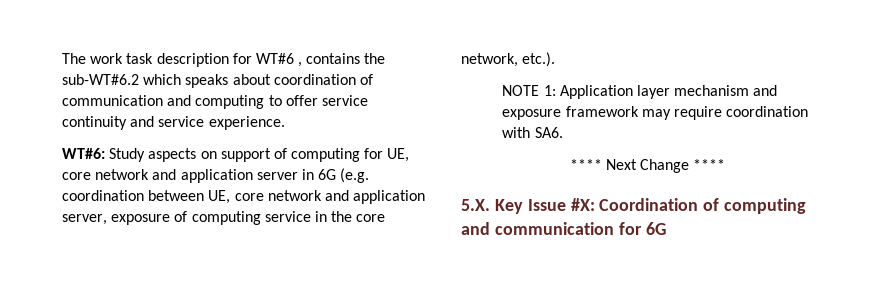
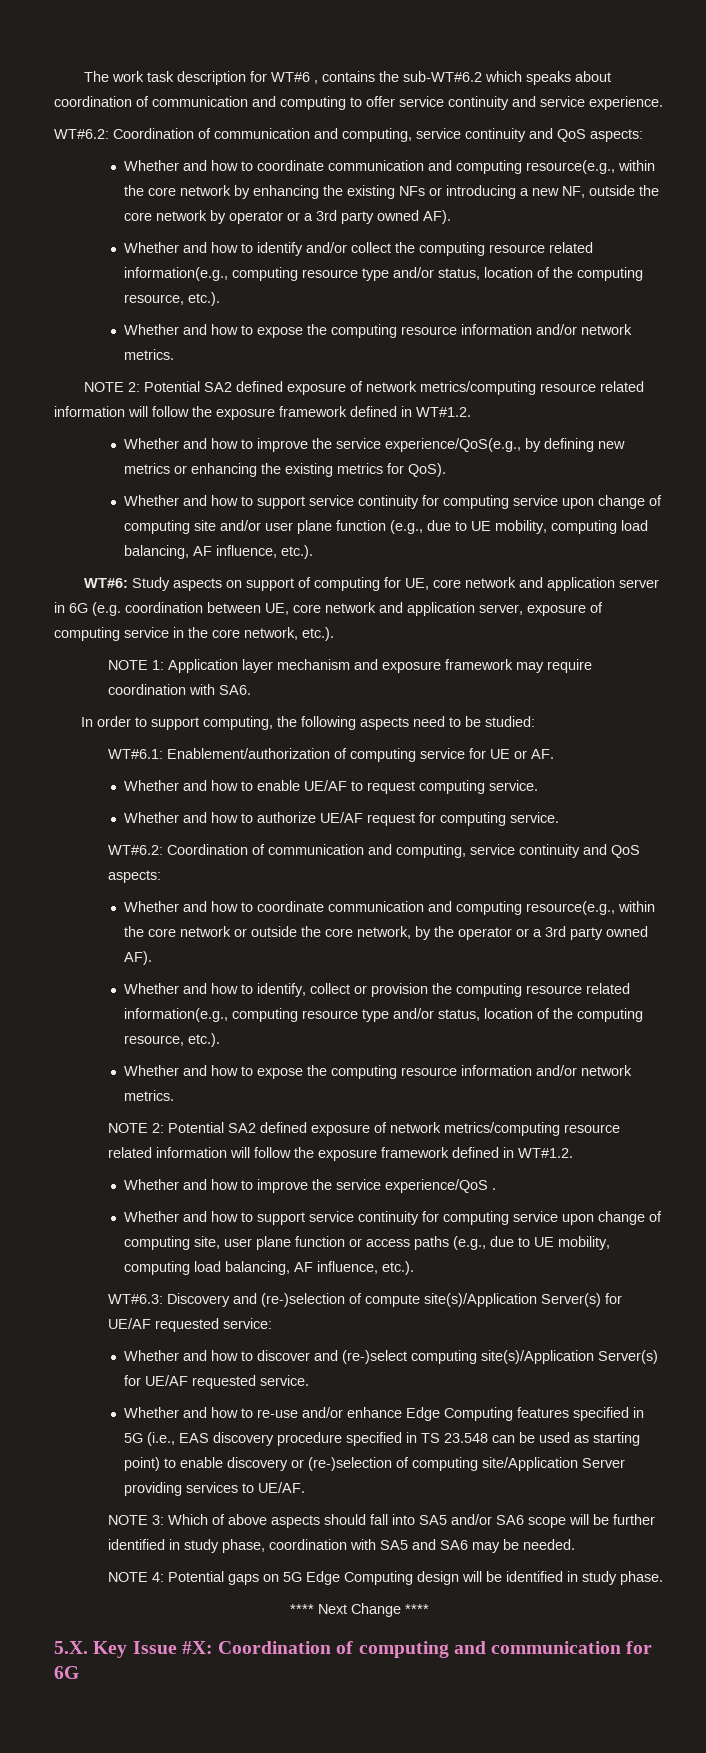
(285, 123) none -> [54,128,643,142] [123,160,655,174] [123,185,659,199] [123,210,451,224] [123,242,593,256] [123,267,643,281] [123,292,220,306] [123,324,632,338] [123,349,174,360] [83,381,644,395] [54,406,471,420] [123,438,625,452] [123,463,446,477] [123,495,662,509] [123,520,648,534] [123,545,313,559] // WT#6.2: Coordination of communication and computing, service continuity and QoS aspects: // Whether and how to coordinate communication and computing resource(e.g., within the core network by enhancing the existing NFs or introducing a new NF, outside the core network by operator or a 3rd party owned AF). // Whether and how to identify and/or collect the computing resource related information(e.g., computing resource type and/or status, location of the computing resource, etc.). // Whether and how to expose the computing resource information and/or network metrics. // NOTE 2: Potential SA2 defined exposure of network metrics/computing resource related information will follow the exposure framework defined in WT#1.2. // Whether and how to improve the service experience/QoS(e.g., by defining new metrics or enhancing the existing metrics for QoS). // Whether and how to support service continuity for computing service upon change of computing site and/or user plane function (e.g., due to UE mobility, computing load balancing, AF influence, etc.).
(563, 132) none -> [80,716,535,730] [107,748,554,762] [123,780,538,794] [123,812,559,826] [107,844,640,858] [107,870,161,883] [123,901,655,915] [123,926,648,940] [123,951,152,965] [123,983,630,997] [123,1008,643,1022] [123,1033,220,1047] [123,1065,632,1079] [123,1090,174,1101] [107,1122,620,1136] [107,1147,573,1161] [123,1179,496,1193] [123,1211,662,1225] [123,1236,610,1250] [123,1261,414,1275] [107,1293,622,1307] [107,1318,272,1332] [123,1350,658,1364] [123,1375,309,1389] [123,1407,644,1421] [123,1432,640,1446] [123,1457,625,1471] [123,1482,305,1496] [107,1514,655,1528] [107,1539,575,1553] [107,1571,663,1585] // In order to support computing, the following aspects need to be studied: // WT#6.1: Enablement/authorization of computing service for UE or AF. // Whether and how to enable UE/AF to request computing service. // Whether and how to authorize UE/AF request for computing service. // WT#6.2: Coordination of communication and computing, service continuity and QoS aspects: // Whether and how to coordinate communication and computing resource(e.g., within the core network or outside the core network, by the operator or a 3rd party owned AF). // Whether and how to identify, collect or provision the computing resource related information(e.g., computing resource type and/or status, location of the computing resource, etc.). // Whether and how to expose the computing resource information and/or network metrics. // NOTE 2: Potential SA2 defined exposure of network metrics/computing resource related information will follow the exposure framework defined in WT#1.2. // Whether and how to improve the service experience/QoS . // Whether and how to support service continuity for computing service upon change of computing site, user plane function or access paths (e.g., due to UE mobility, computing load balancing, AF influence, etc.). // WT#6.3: Discovery and (re-)selection of compute site(s)/Application Server(s) for UE/AF requested service: // Whether and how to discover and (re-)select computing site(s)/Application Server(s) for UE/AF requested service. // Whether and how to re-use and/or enhance Edge Computing features specified in 5G (i.e., EAS discovery procedure specified in TS 23.548 can be used as starting point) to enable discovery or (re-)selection of computing site/Application Server providing services to UE/AF. // NOTE 3: Which of above aspects should fall into SA5 and/or SA6 scope will be further identified in study phase, coordination with SA5 and SA6 may be needed. // NOTE 4: Potential gaps on 5G Edge Computing design will be identified in study phase.

